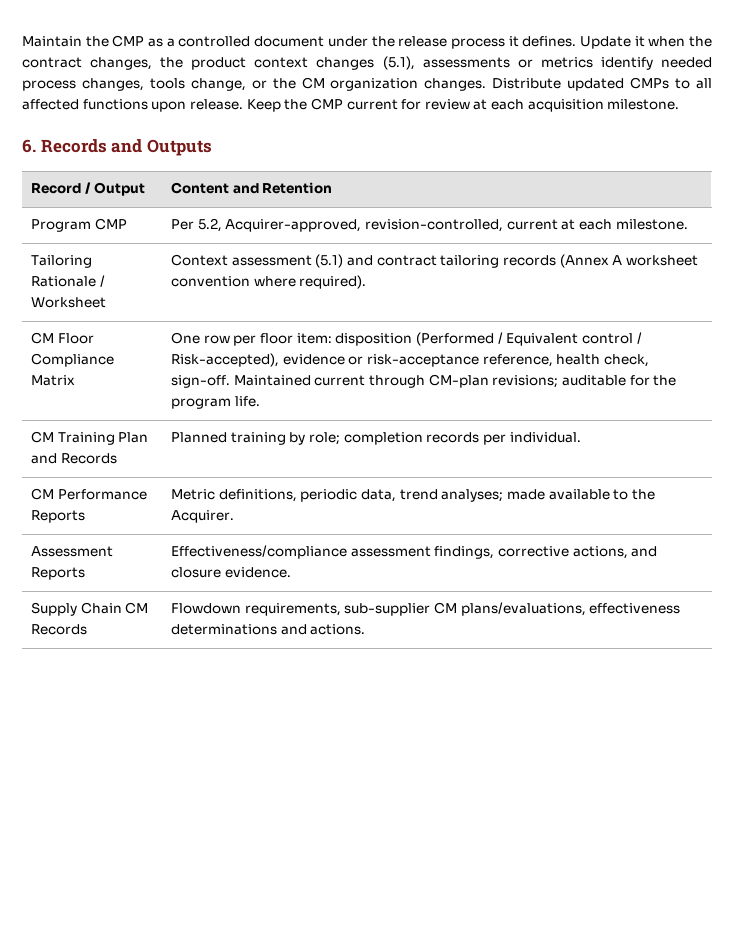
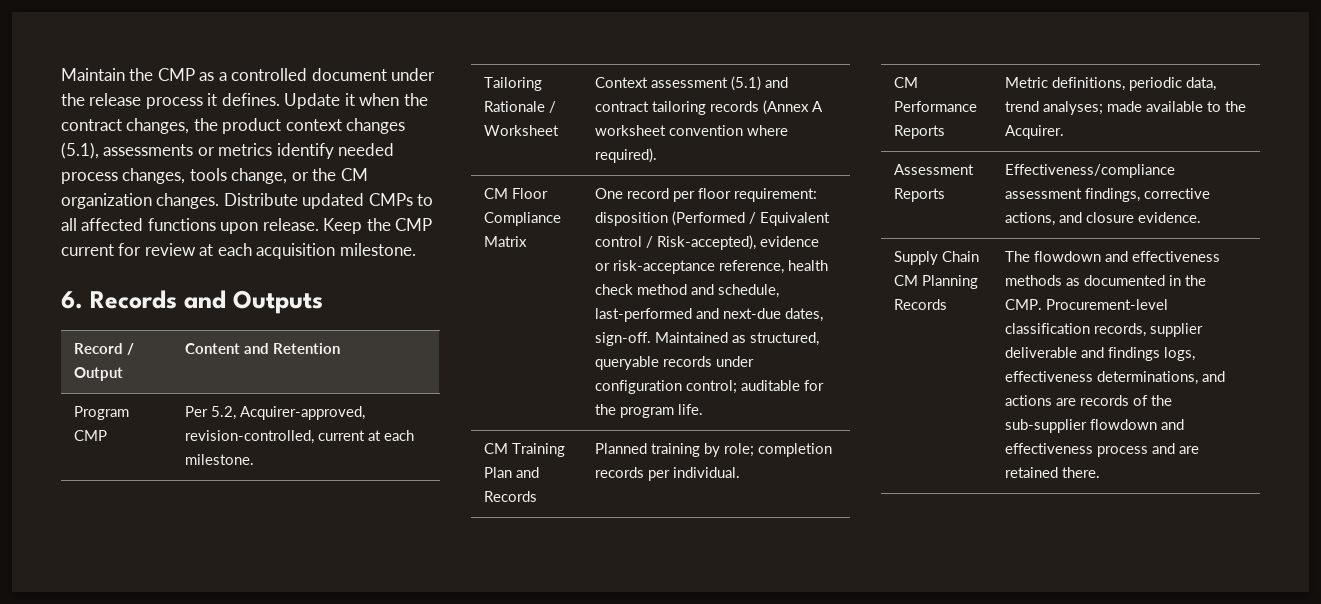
[203,335,230,344] row -> [626,188,669,199] record
[296,333,332,344] item: -> [734,188,818,202] requirement:
[603,354,649,367] [171,374,559,388] check, sign-off. Maintained current through CM-plan revisions; -> [594,284,780,298] [594,308,824,322] [594,332,820,346] [594,356,755,370] [594,380,737,394] check method and schedule, last-performed and next-due dates, sign-off. Maintained as structured, queryable records under configuration control;
[31,624,88,635] [171,602,681,616] [171,624,366,635] Records | Flowdown requirements, sub-supplier CM plans/evaluations, effectiveness determinations and actions. -> [921,275,978,289] [893,299,947,310] [1004,251,1221,262] [1004,275,1207,286] [1004,299,1168,310] [1004,323,1204,337] [1004,347,1196,361] [1004,371,1226,385] [1004,395,1173,406] [1004,419,1185,433] [1004,443,1200,457] [1004,467,1100,478] Planning Records | The flowdown and effectiveness methods as documented in the CMP. Procurement-level classification records, supplier deliverable and findings logs, effectiveness determinations, and actions are records of the sub-supplier flowdown and effectiveness process and are retained there.

